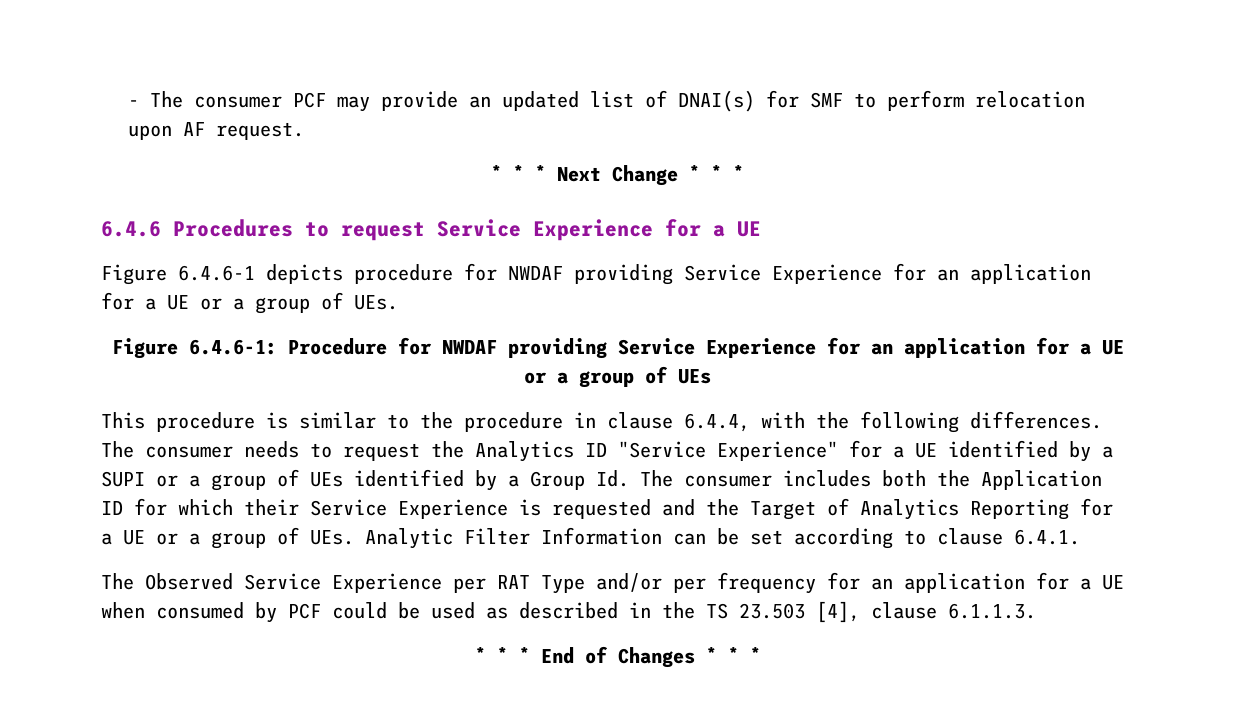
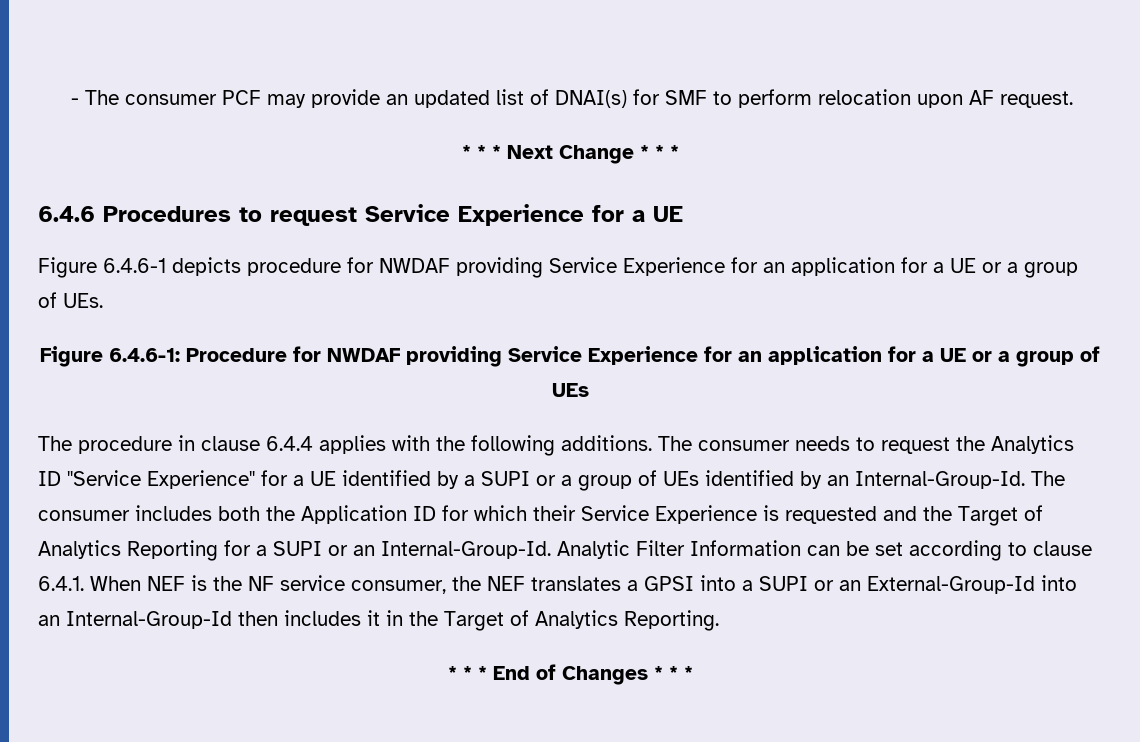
[101,412,453,432] This procedure is similar to the -> [38,436,72,451] The
[684,413,750,432] 6.4.4, -> [266,435,386,454] 6.4.4 applies
[970,411,1102,429] differences. -> [561,435,652,451] additions.
[508,470,629,490] a Group Id. -> [827,471,1025,489] an Internal-Group-Id.
[123,527,354,549] UE or a group of UEs. -> [273,541,551,559] SUPI or an Internal-Group-Id.
[101,572,1124,594] [101,601,1036,623] // The Observed Service Experience per RAT Type and/or per frequency for an application for a UE when consumed by PCF could be used as described in the TS 23.503 [4], clause 6.1.1.3. -> [90,575,1077,594] [38,610,719,631] When NEF is the NF service consumer, the NEF translates a GPSI into a SUPI or an External-Group-Id into an Internal-Group-Id then includes it in the Target of Analytics Reporting.

